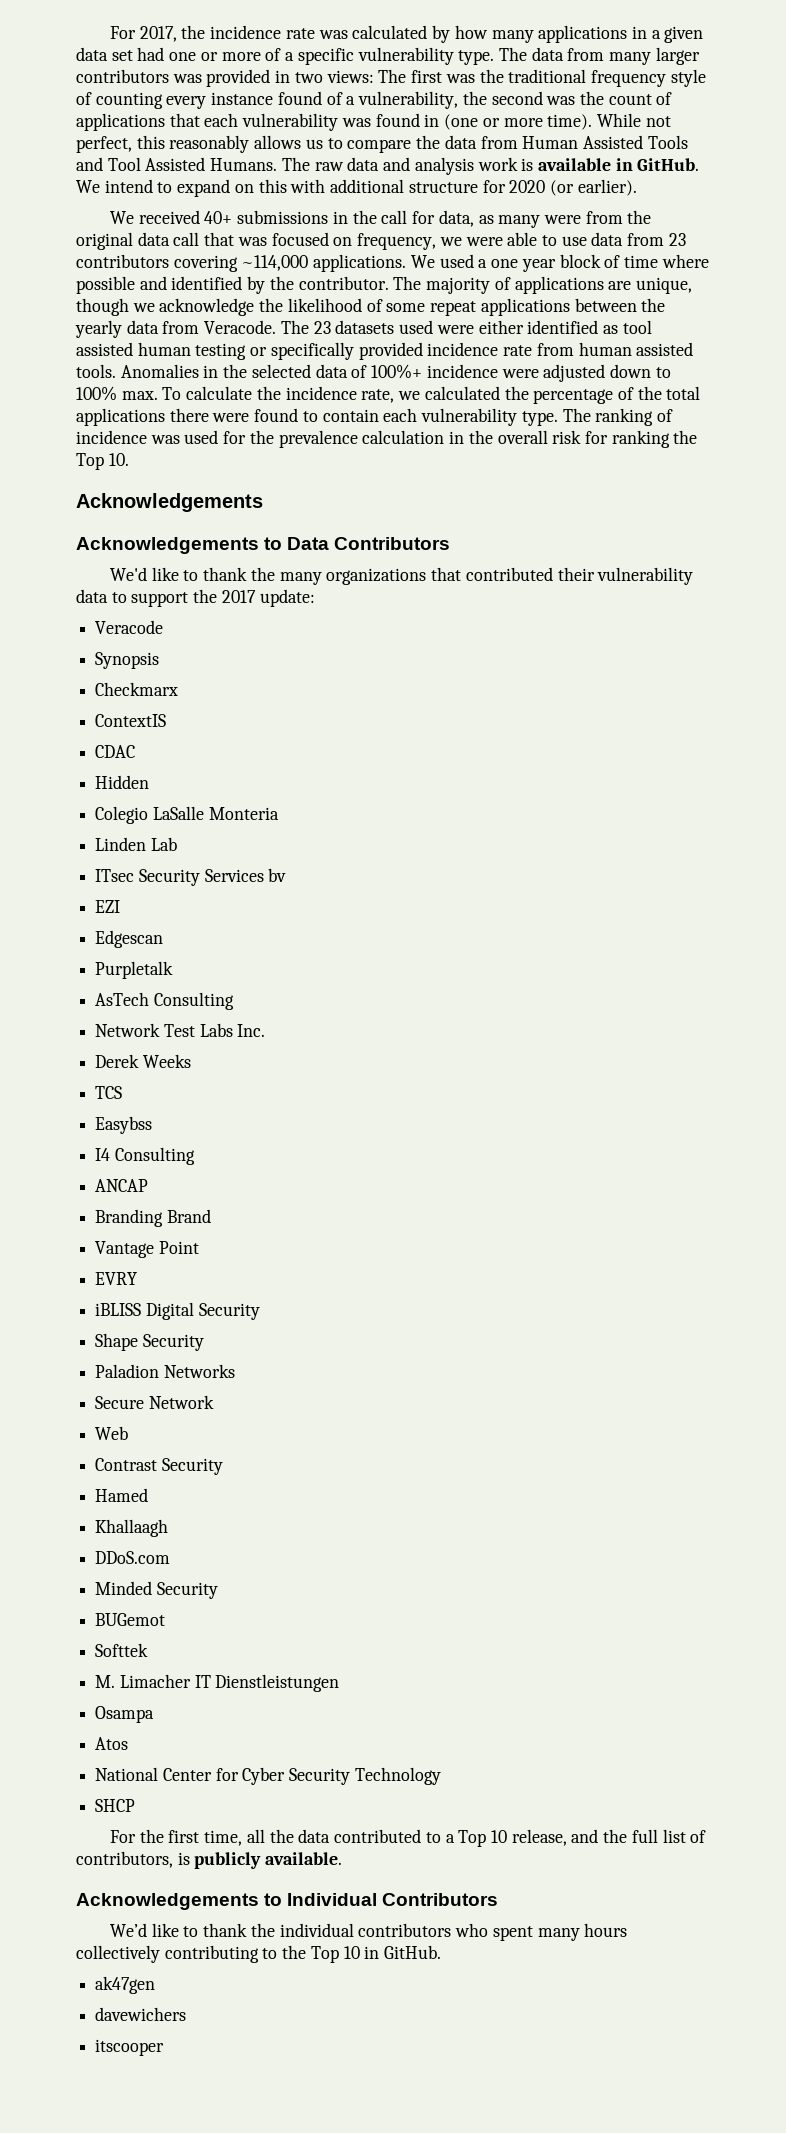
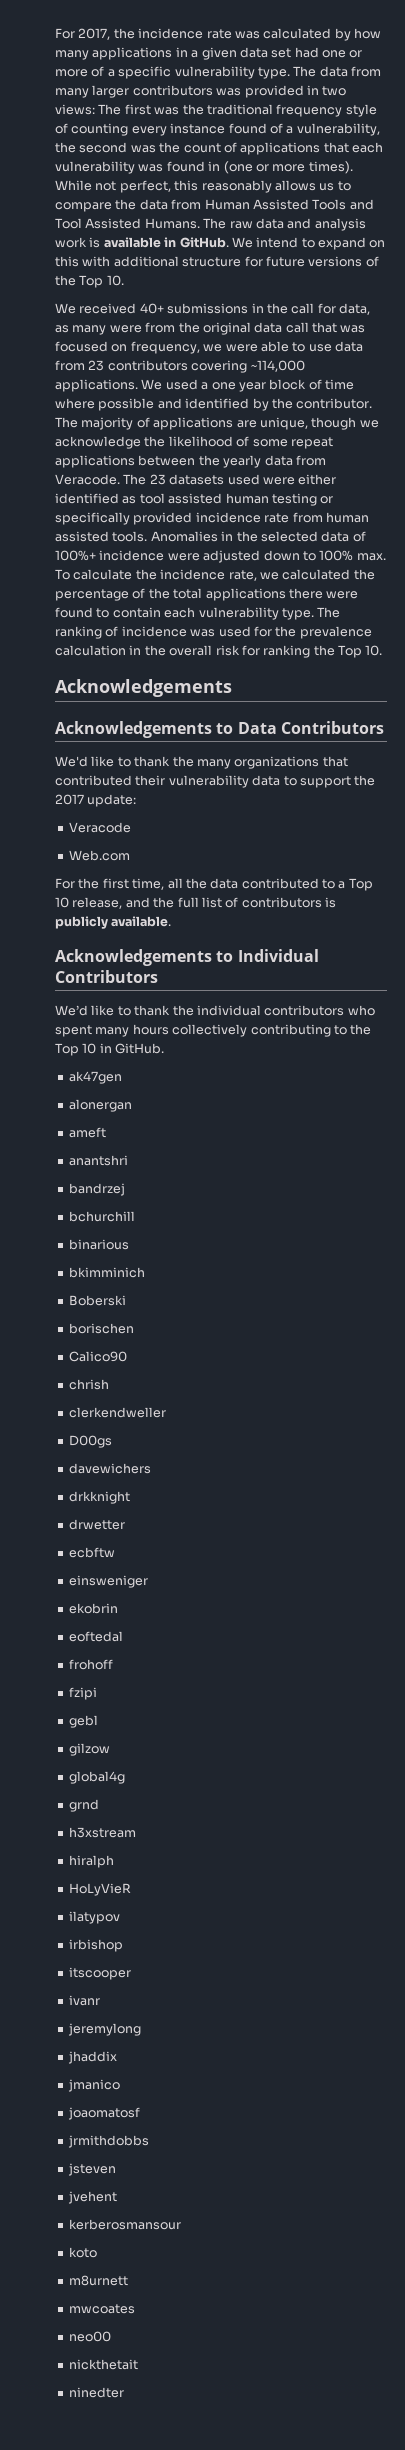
[547,114,593,130] time). -> [308,161,353,174] times).
[509,179,637,196] 2020 (or earlier). -> [265,256,379,267] [55,275,124,288] future versions of the Top 10.
[95,652,160,669] [95,682,179,696] [95,714,167,727] [95,745,136,758] [95,775,150,789] [95,806,279,824] [95,837,177,851] [95,868,287,886] [95,900,121,913] [95,930,164,948] [95,961,174,979] [95,992,234,1010] [95,1023,266,1037] [95,1054,191,1068] [95,1086,123,1099] [95,1116,153,1134] [95,1147,195,1165] [95,1179,149,1192] [95,1209,211,1227] [95,1241,199,1258] [95,1272,138,1285] [95,1302,260,1320] [95,1333,204,1351] [95,1364,235,1378] [95,1395,214,1409] [95,1426,129,1440] [95,1458,223,1475] [95,1488,149,1502] [95,1519,169,1537] [95,1551,171,1564] [95,1581,218,1599] [95,1613,166,1626] [95,1643,149,1657] [95,1674,340,1692] [95,1706,155,1723] [95,1737,129,1750] [95,1767,441,1785] [95,1799,136,1812] Synopsis // Checkmarx // ContextIS // CDAC // Hidden // Colegio LaSalle Monteria // Linden Lab // ITsec Security Services bv // EZI // Edgescan // Purpletalk // AsTech Consulting // Network Test Labs Inc. // Derek Weeks // TCS // Easybss // I4 Consulting // ANCAP // Branding Brand // Vantage Point // EVRY // iBLISS Digital Security // Shape Security // Paladion Networks // Secure Network // Web // Contrast Security // Hamed // Khallaagh // DDoS.com // Minded Security // BUGemot // Softtek // M. Limacher IT Dienstleistungen // Osampa // Atos // National Center for Cyber Security Technology // SHCP -> [68,850,130,861] Web.com
[76,1851,173,1868] contributors, -> [241,897,322,908] contributors
[95,2007,187,2021] [95,2039,165,2056] davewichers // itscooper -> [68,1099,132,1112] [68,1127,106,1138] [68,1155,128,1166] [68,1183,125,1196] [68,1211,135,1222] [68,1239,129,1250] [68,1267,145,1278] [68,1295,126,1306] [68,1323,134,1334] [68,1351,127,1362] [68,1379,109,1390] [68,1407,166,1418] [68,1435,112,1448] [68,1463,151,1474] [68,1491,130,1504] [68,1519,125,1530] [68,1547,115,1558] [68,1575,148,1588] [68,1603,118,1614] [68,1631,123,1642] [68,1659,113,1670] [68,1687,97,1700] [68,1715,98,1728] [68,1743,110,1756] [68,1771,125,1784] [68,1799,99,1812] [68,1827,136,1838] [68,1855,114,1868] [68,1883,131,1896] [68,1911,120,1924] [68,1939,123,1952] [68,1967,131,1980] [68,1995,100,2006] [67,2023,141,2036] [67,2051,117,2064] [67,2079,120,2092] [67,2107,140,2120] [67,2135,149,2148] [67,2163,116,2176] [67,2191,117,2204] [68,2219,181,2230] [68,2247,97,2258] [68,2275,128,2286] [68,2304,135,2314] [68,2331,111,2342] [68,2359,138,2370] [68,2387,124,2398] alonergan // ameft // anantshri // bandrzej // bchurchill // binarious // bkimminich // Boberski // borischen // Calico90 // chrish // clerkendweller // D00gs // davewichers // drkknight // drwetter // ecbftw // einsweniger // ekobrin // eoftedal // frohoff // fzipi // gebl // gilzow // global4g // grnd // h3xstream // hiralph // HoLyVieR // ilatypov // irbishop // itscooper // ivanr // jeremylong // jhaddix // jmanico // joaomatosf // jrmithdobbs // jsteven // jvehent // kerberosmansour // koto // m8urnett // mwcoates // neo00 // nickthetait // ninedter

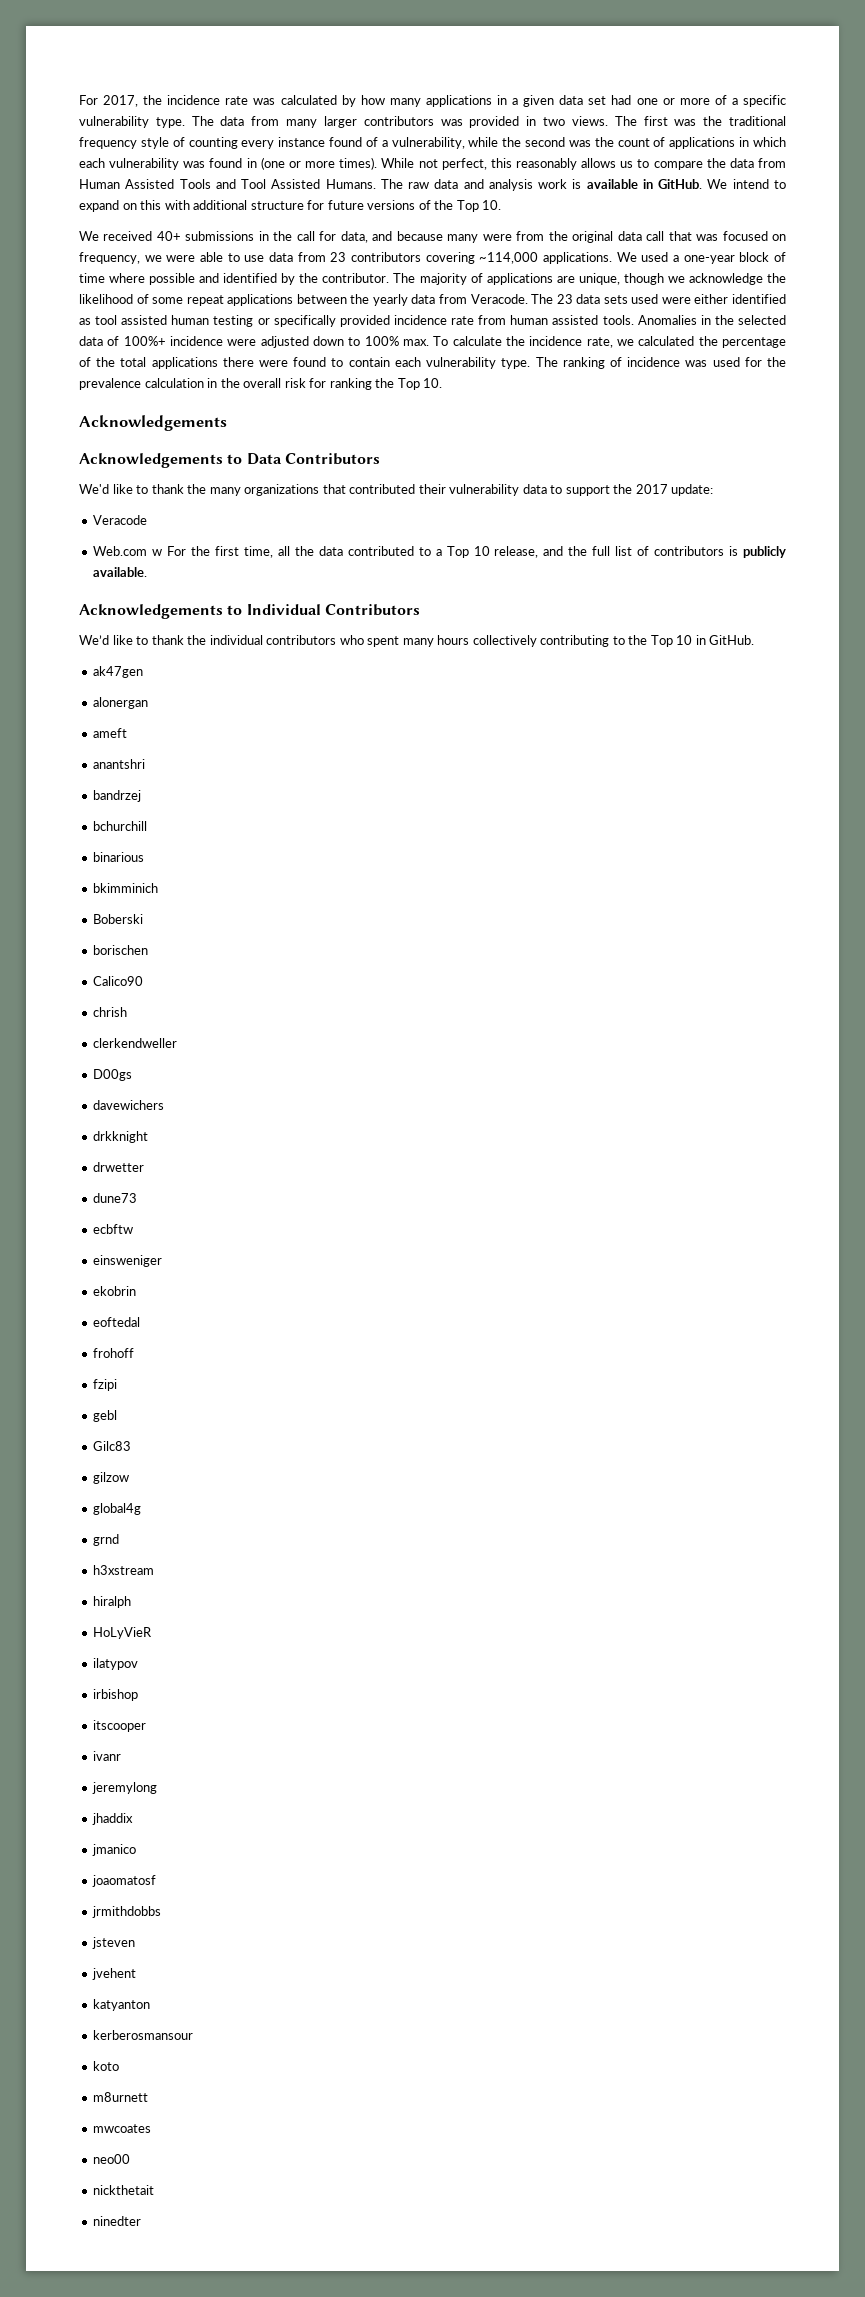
[55,104,95,115] views: -> [571,116,608,126] views.
(380, 129) none -> [468,137,499,147] while
[323,142,349,153] that -> [739,137,787,147] in which
[55,325,69,333] as -> [372,231,443,241] and because
[211,382,266,392] one year -> [683,255,735,264] one-year
[169,474,225,485] datasets -> [576,294,628,304] data sets
(130, 855) // -> [152,549,163,556] w
(125, 1524) none -> [93,1193,138,1203] // dune73
(98, 1721) none -> [93,1441,132,1451] // Gilc83
(117, 2197) none -> [93,1999,151,2011] // katyanton

